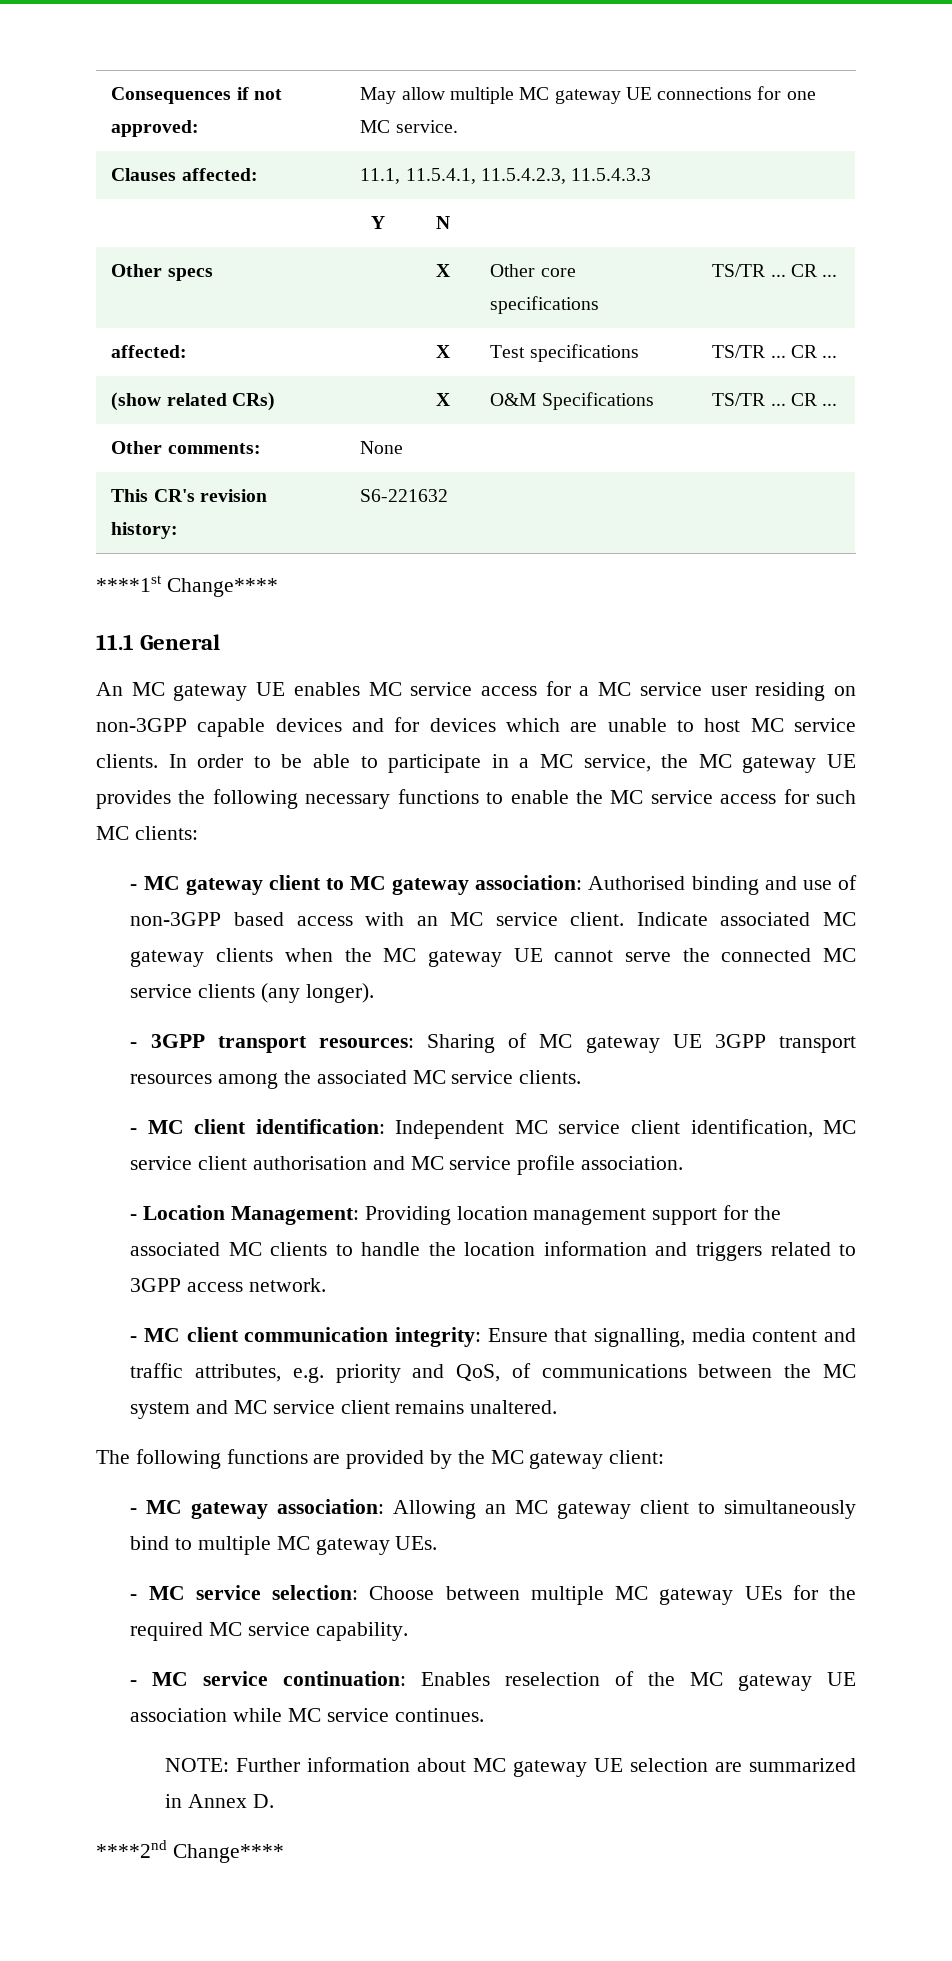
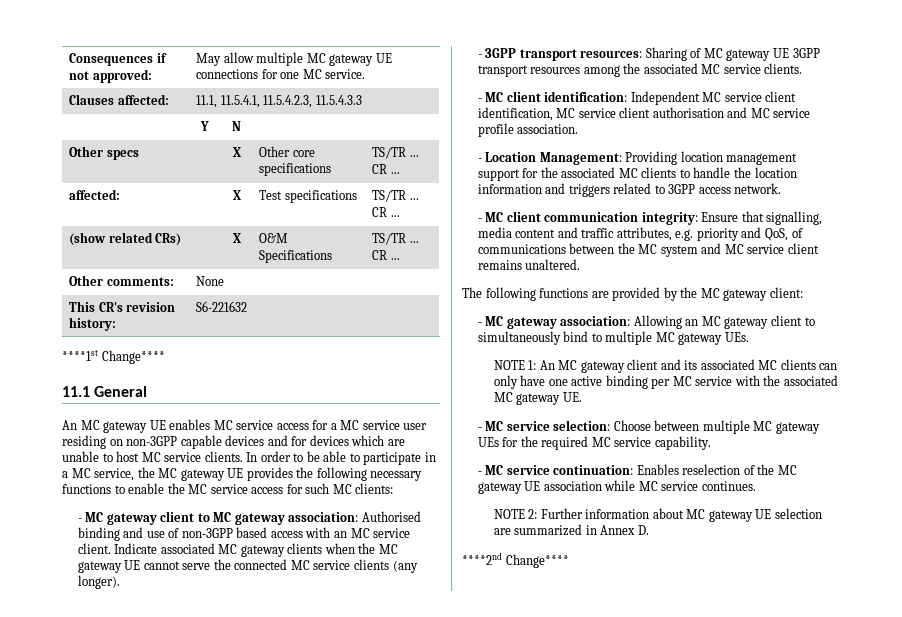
(438, 1543) none -> [493,359,838,373] [493,375,838,389] [493,392,582,405] // NOTE 1: An MC gateway client and its associated MC clients can only have one active binding per MC service with the associated MC gateway UE.
[164,1758,229,1772] NOTE: -> [493,509,538,519] NOTE 2:

